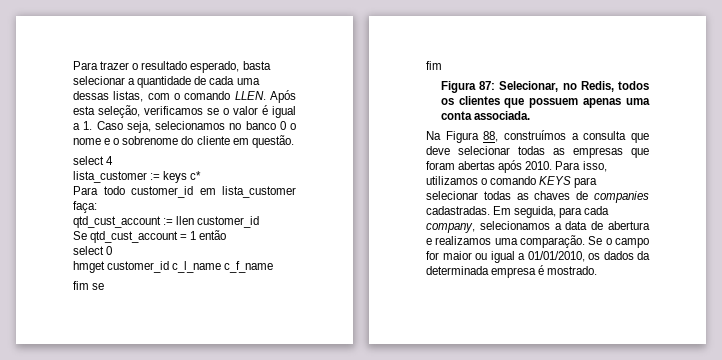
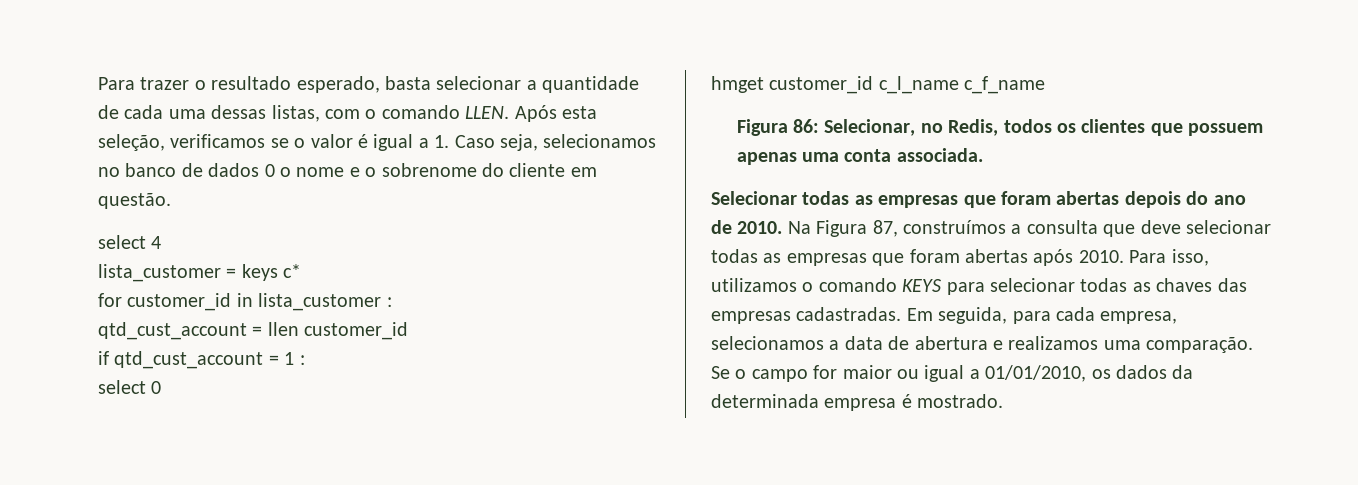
(276, 125) none -> [181,163,260,177] de dados
[150,173,161,180] := -> [226,268,237,278] =
[73,186,296,198] [73,201,97,213] [73,216,174,228] Para todo customer_id em lista_customer faça: // qtd_cust_account := -> [98,293,392,311] [98,322,263,340] for customer_id in lista_customer : // qtd_cust_account =
[73,231,87,240] Se -> [98,351,109,365] if
[199,230,227,240] então -> [299,355,305,365] :
[73,281,105,290] [426,61,442,70] [440,81,496,93] // fim se // fim // Figura 87: -> [736,119,819,136] // Figura 86:
(530, 115) none -> [711,191,1246,208] [711,220,783,234] Selecionar todas as empresas que foram abertas depois do ano de 2010.
[483,131,499,142] 88, -> [872,220,898,237] 87,
[576,191,649,203] de companies -> [1217,278,1247,292] [711,311,791,324] das empresas
[426,223,475,233] company, -> [1100,311,1178,324] empresa,

